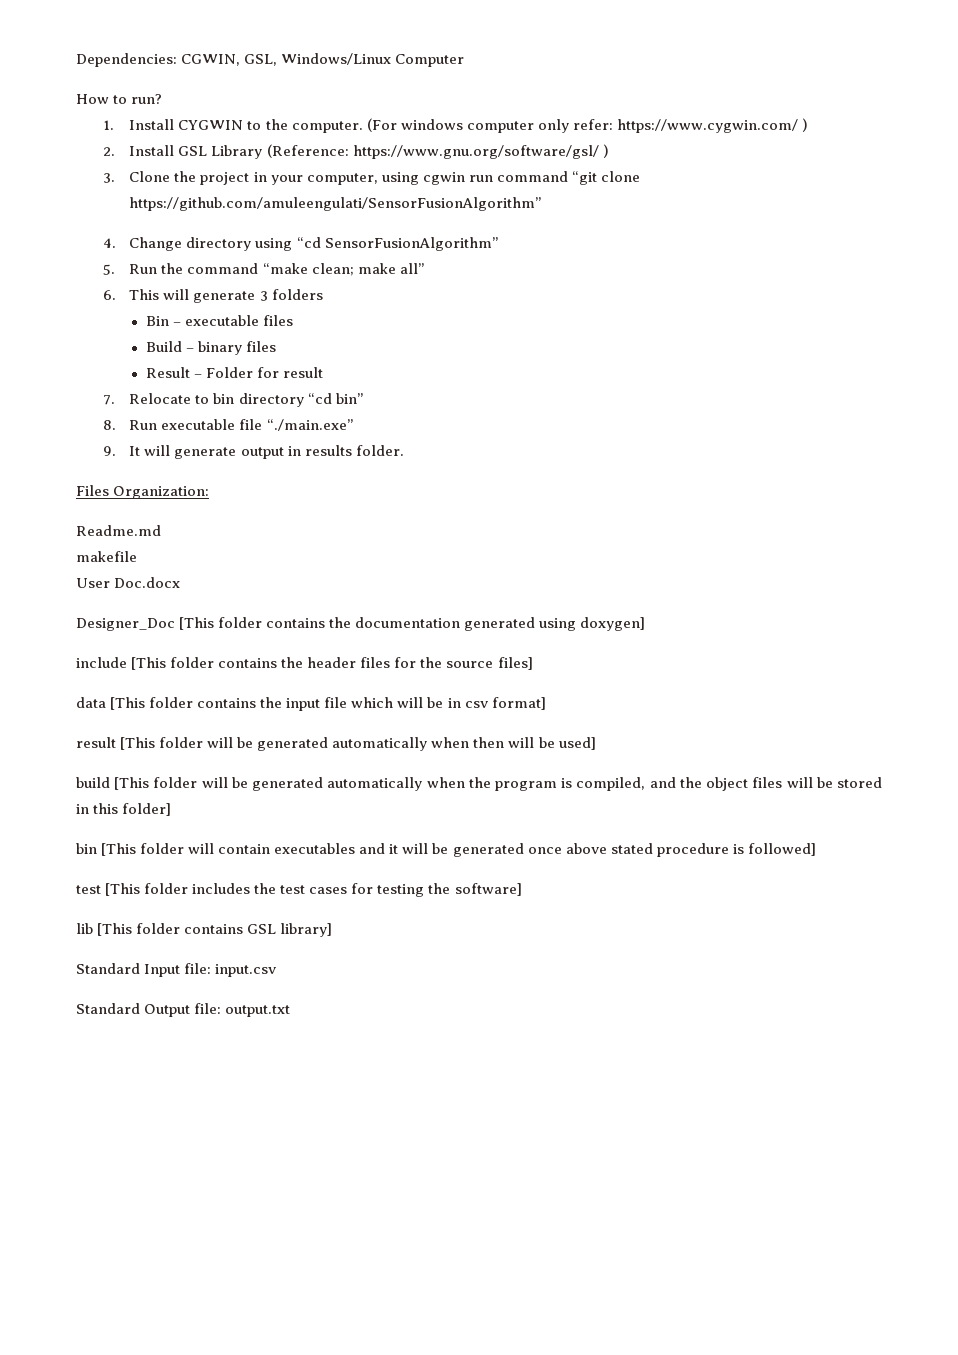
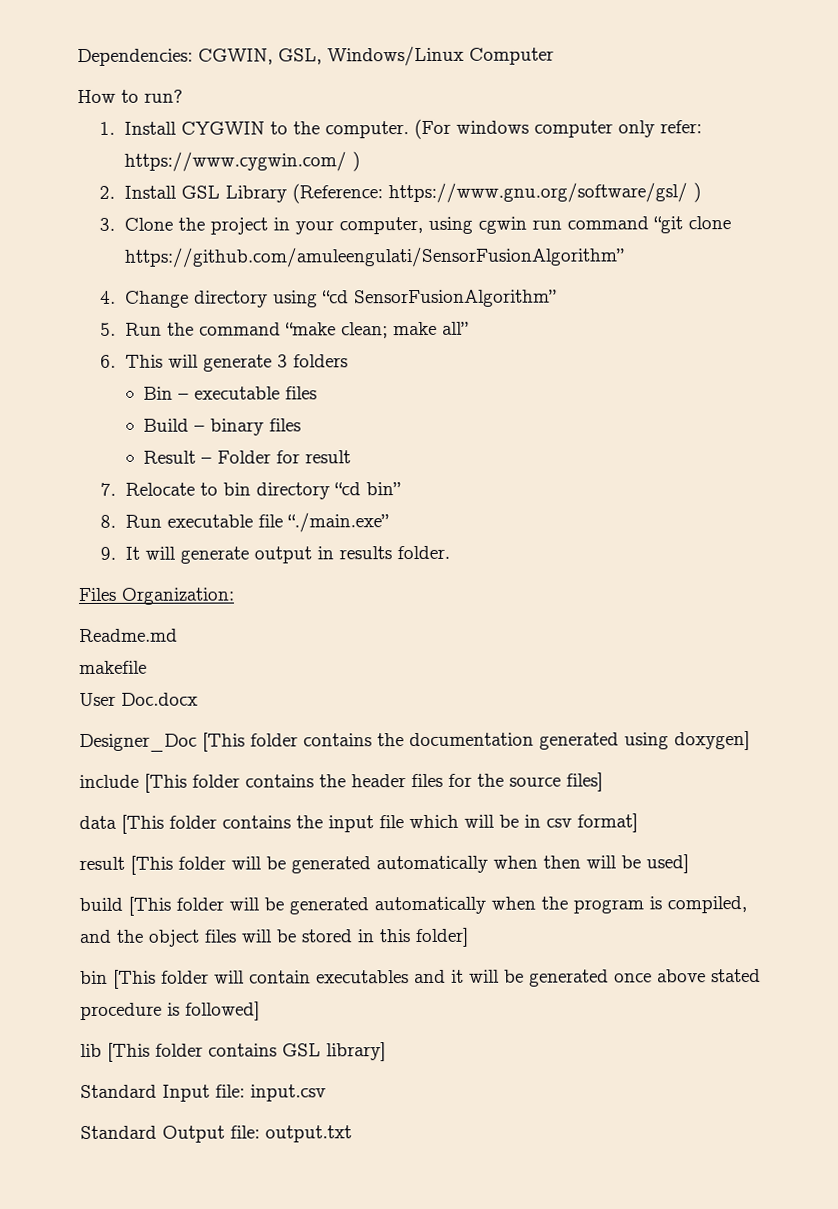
[76,883,522,897] // test [This folder includes the test cases for testing the software] -> (260, 1011) none

